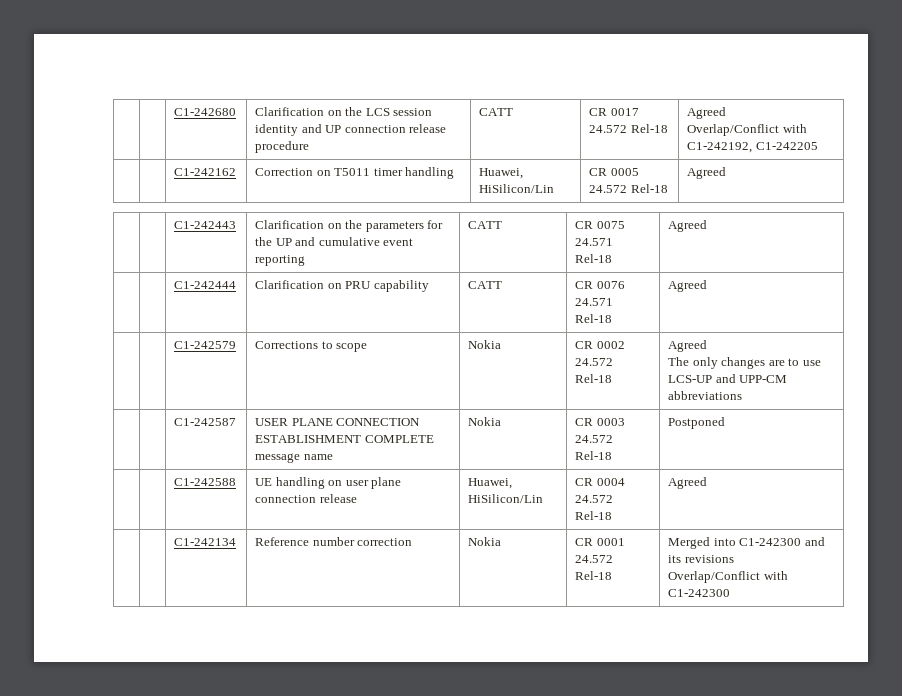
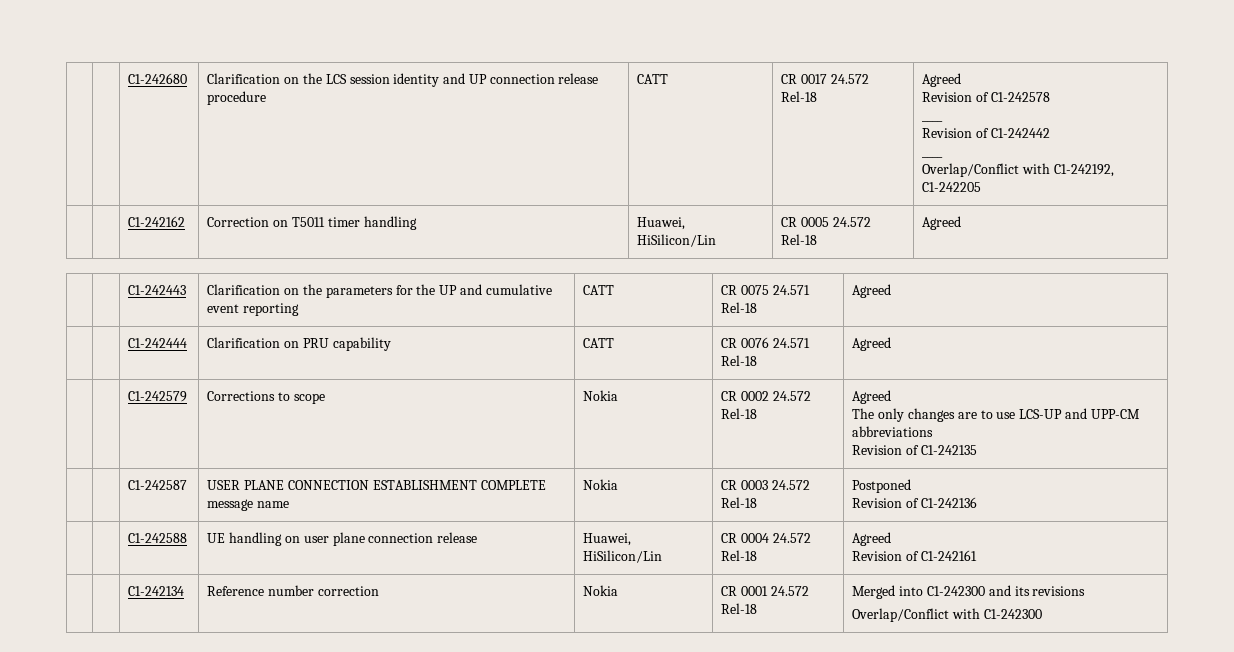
(727, 113) none -> [922,92,1051,102] [922,120,944,122] [922,128,1051,138] [922,156,944,158] // Revision of C1-242578 // ____ // Revision of C1-242442 // ____
(743, 395) none -> [852,445,978,455] // Revision of C1-242135
(726, 423) none -> [852,497,978,508] // Revision of C1-242136
(708, 483) none -> [852,550,978,561] // Revision of C1-242161

